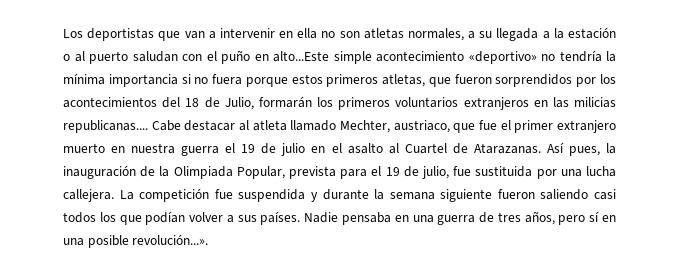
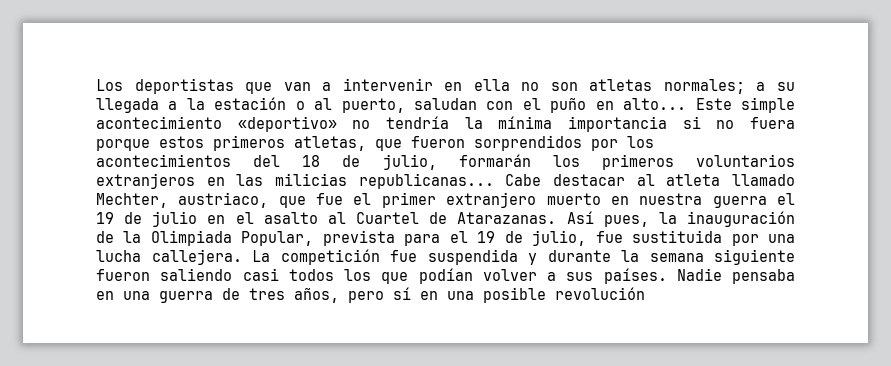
[407,28,464,41] normales, -> [663,79,745,94] normales;
[89,51,128,64] puerto -> [341,98,405,113] puerto,
[273,51,329,62] alto...Este -> [623,98,732,110] alto... Este
[224,97,254,110] Julio, -> [382,154,437,170] julio,
[63,120,148,133] republicanas.... -> [358,173,494,189] republicanas...
[132,234,209,245] revolución...». -> [555,287,645,300] revolución

